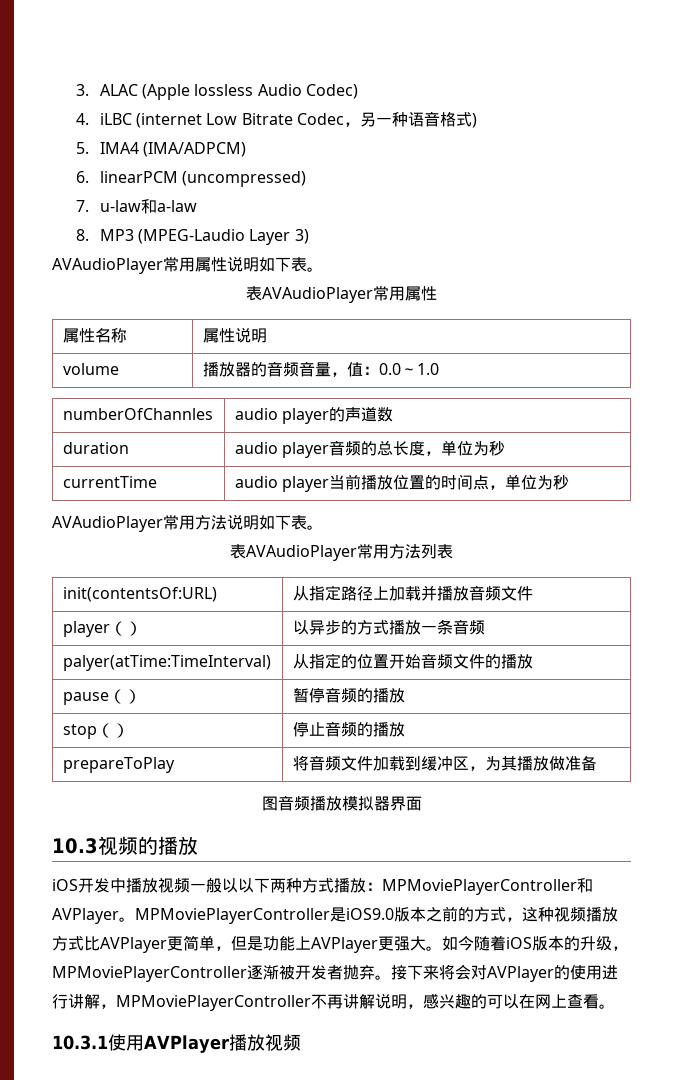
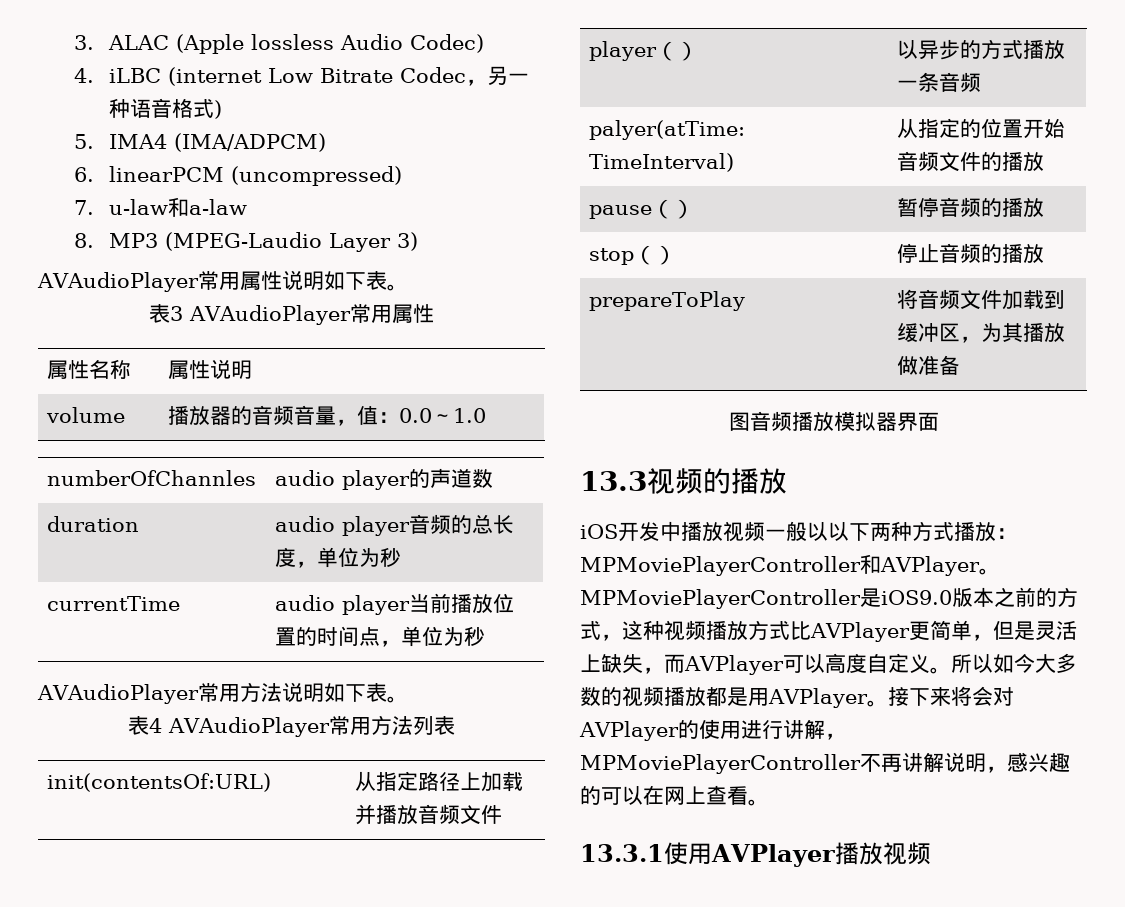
(262, 293) none -> [170,306,184,321] 3
(246, 551) none -> [149,718,163,733] 4
[52,838,98,854] 10.3 -> [580,471,647,491] 13.3
[263,935,628,953] [52,965,375,982] 功能上AVPlayer更强大。如今随着iOS版本的升级，MPMoviePlayerController逐渐被开发者抛弃 -> [1034,621,1077,640] [580,653,1077,675] [580,686,868,708] 灵活上缺失，而AVPlayer可以高度自定义。所以如今大多数的视频播放都是用AVPlayer
[52,1035,108,1050] 10.3.1 -> [580,844,664,862] 13.3.1

